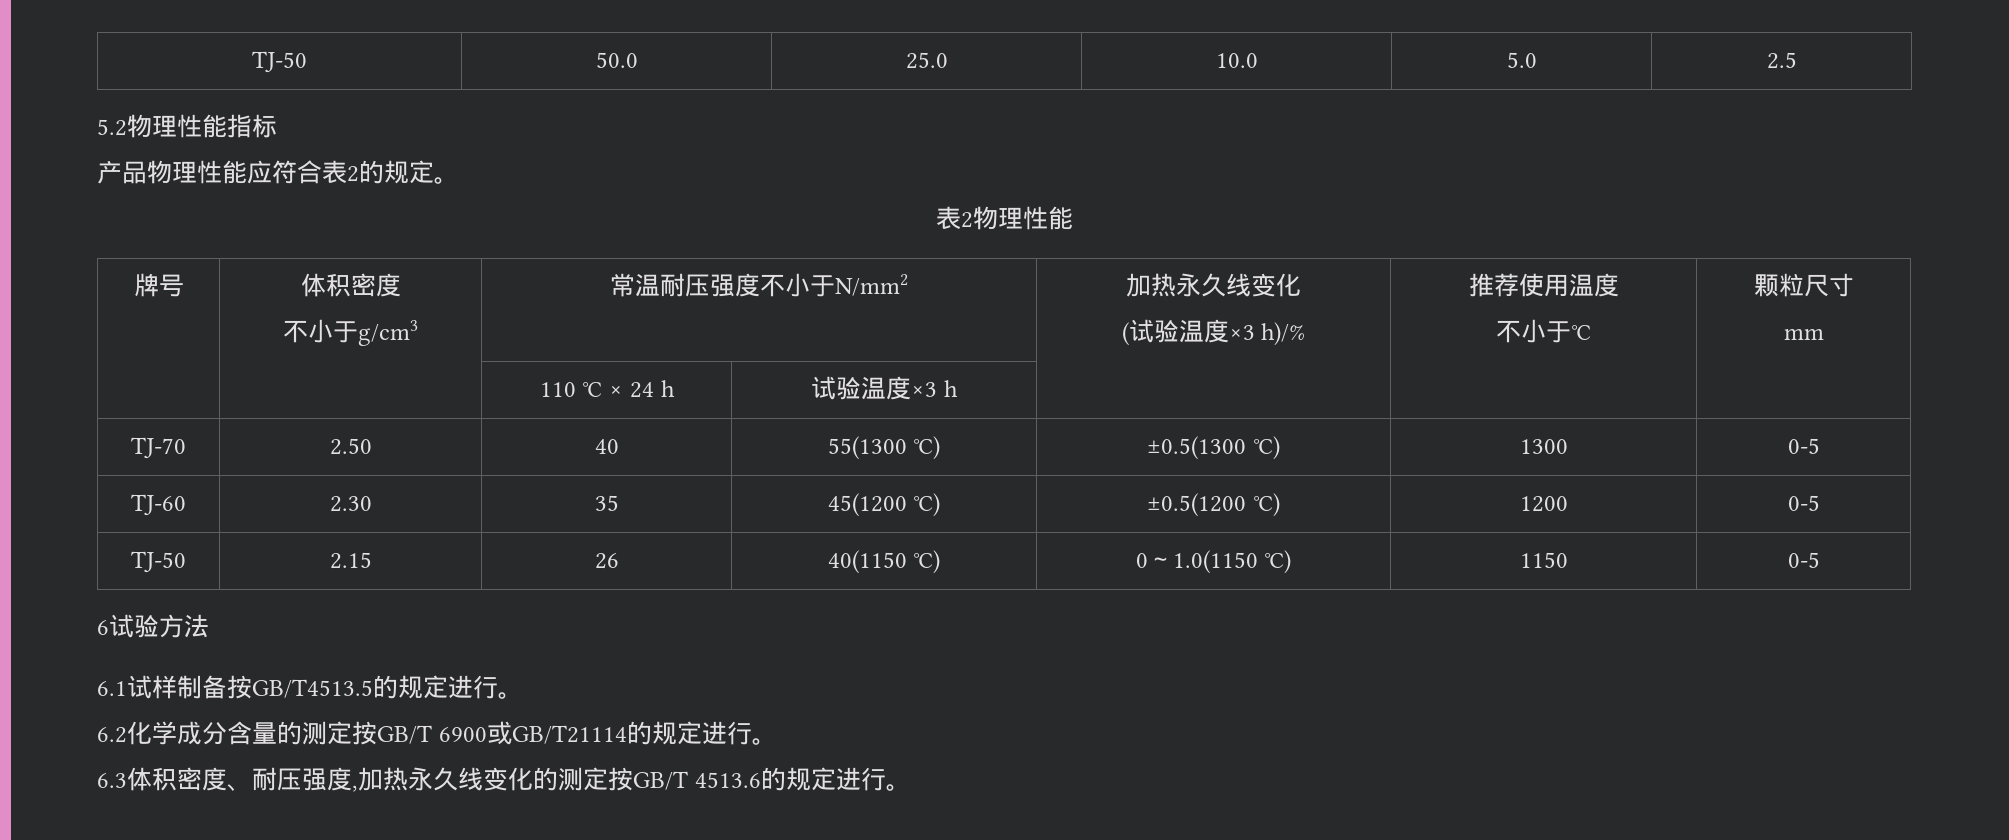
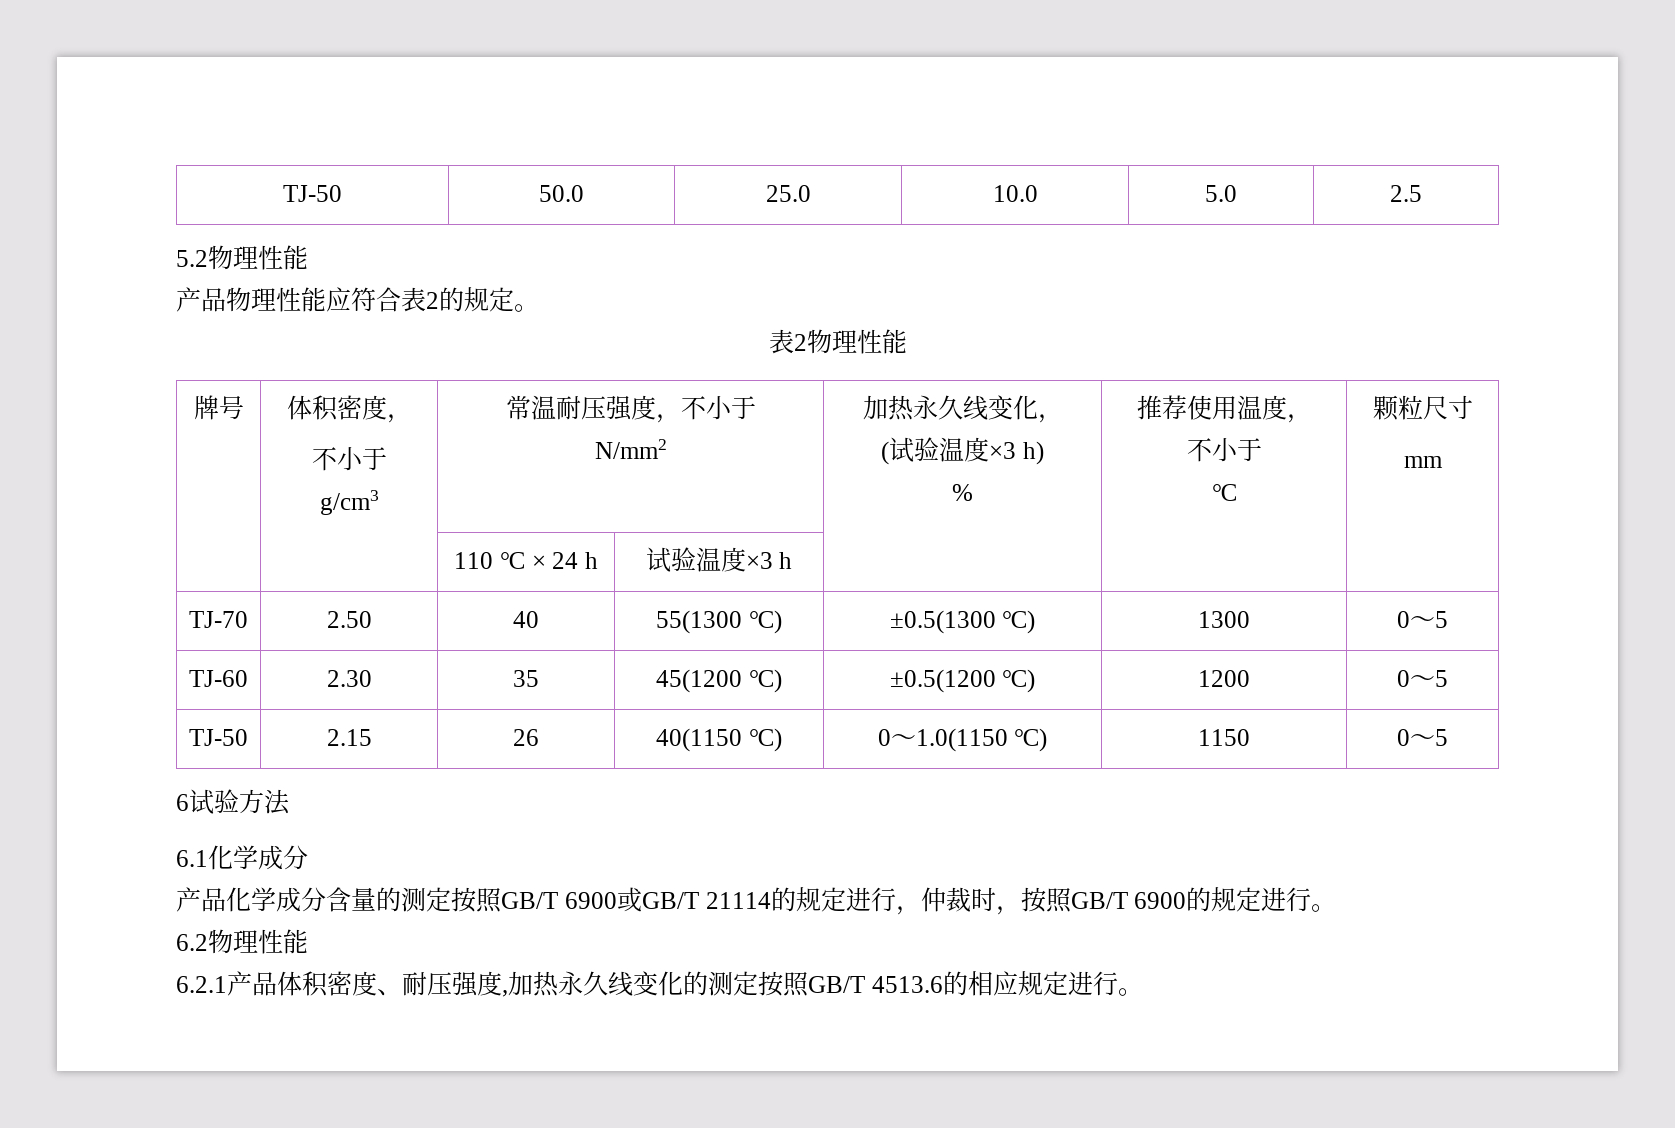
[227,114,277,138] 指标 -> (308, 257) none
[283,319,358,343] // 不小于 -> [386,414,412,423] [311,447,387,471] ， // 不小于 //
[760,273,835,297] 不小于 -> [655,396,756,423] ，不小于 //
(1301, 285) none -> [1037,414,1063,423] ，
[1261,322,1306,346] h)/% -> [1022,441,1044,465] [952,484,973,501] h) // %
[1496,319,1571,343] // 不小于 -> [1286,414,1312,423] [1186,438,1262,462] ， // 不小于 //
[1787,438,1820,454] 0-5 -> [1397,611,1448,628] 0～5
[1787,495,1820,511] 0-5 -> [1397,670,1448,687] 0～5
[1787,552,1820,568] 0-5 -> [1397,729,1448,746] 0～5
[127,675,523,699] [97,727,127,743] 试样制备按GB/T4513.5的规定进行。 // 6.2 -> [208,845,308,870] [176,887,226,912] 化学成分 // 产品
(377, 733) none -> [476,888,502,913] 照
[511,721,777,745] [97,773,127,788] GB/T21114的规定进行。 // 6.3 -> [641,887,1337,915] [176,929,308,954] [176,971,277,996] GB/T 21114的规定进行，仲裁时，按照GB/T 6900的规定进行。 // 6.2物理性能 // 6.2.1产品
(633, 779) none -> [783,972,809,997] 照
(786, 779) none -> [967,971,1018,996] 相应

